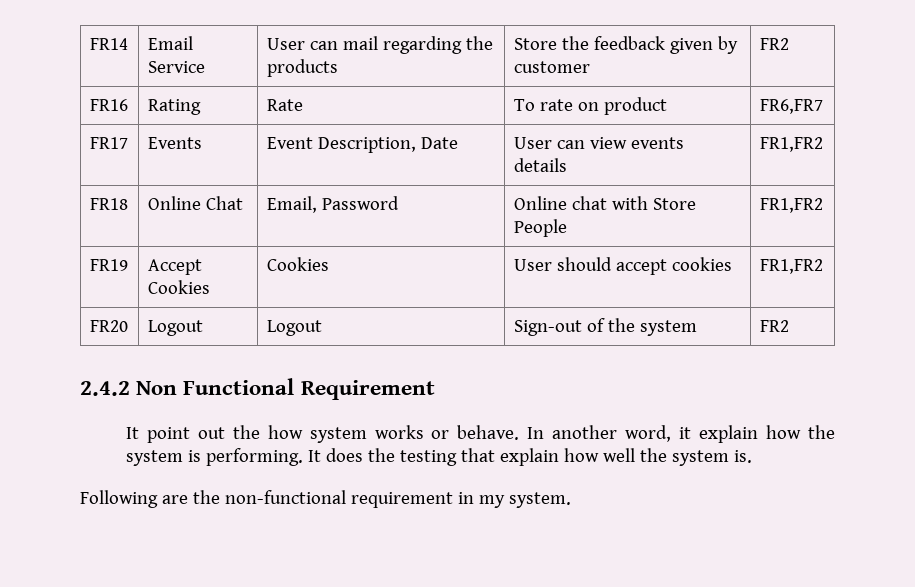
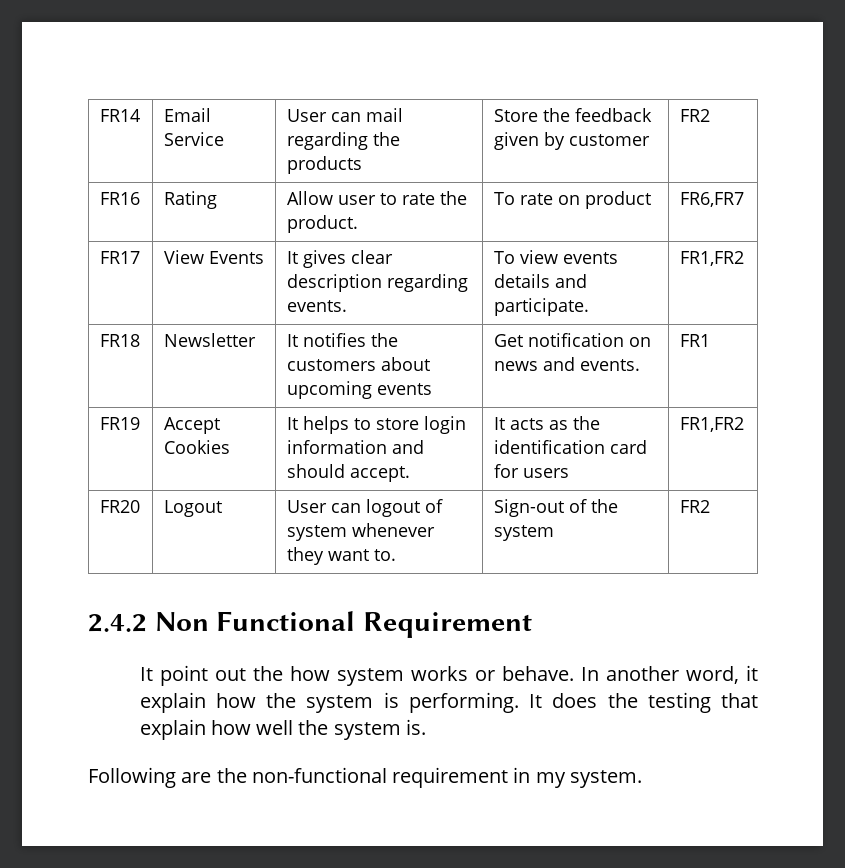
[266,99,303,111] Rate -> [286,191,467,205] [286,215,358,233] Allow user to rate the product.
(128, 143) none -> [163,250,204,264] View
[266,137,458,153] [513,137,585,149] Event Description, Date | User can -> [286,250,393,268] [286,274,468,292] [286,300,347,312] [493,251,515,264] It gives clear description regarding events. | To
(567, 165) none -> [554,274,587,288] [493,298,589,316] and participate.
[147,196,243,210] [266,196,399,213] [513,196,696,210] [513,219,567,237] [759,198,823,213] [89,259,128,271] [147,259,202,275] [147,280,210,294] [266,257,329,271] [513,257,732,275] [759,259,823,274] [89,320,128,332] [147,320,203,336] [266,320,322,336] Online Chat | Email, Password | Online chat with Store People | FR1,FR2 // FR19 | Accept Cookies | Cookies | User should accept cookies | FR1,FR2 // FR20 | Logout | Logout -> [163,333,256,347] [286,333,398,347] [286,357,430,371] [286,381,432,399] [493,333,651,347] [493,357,640,371] [679,334,710,347] [99,417,140,430] [163,417,220,434] [163,440,230,454] [286,416,466,434] [286,440,424,454] [286,464,410,482] [493,416,600,430] [493,440,647,454] [493,464,569,478] [679,417,744,432] [99,500,140,513] [163,500,222,517] [286,499,443,517] [286,523,435,541] [286,547,396,565] Newsletter | It notifies the customers about upcoming events | Get notification on news and events. | FR1 // FR19 | Accept Cookies | It helps to store login information and should accept. | It acts as the identification card for users | FR1,FR2 // FR20 | Logout | User can logout of system whenever they want to.

